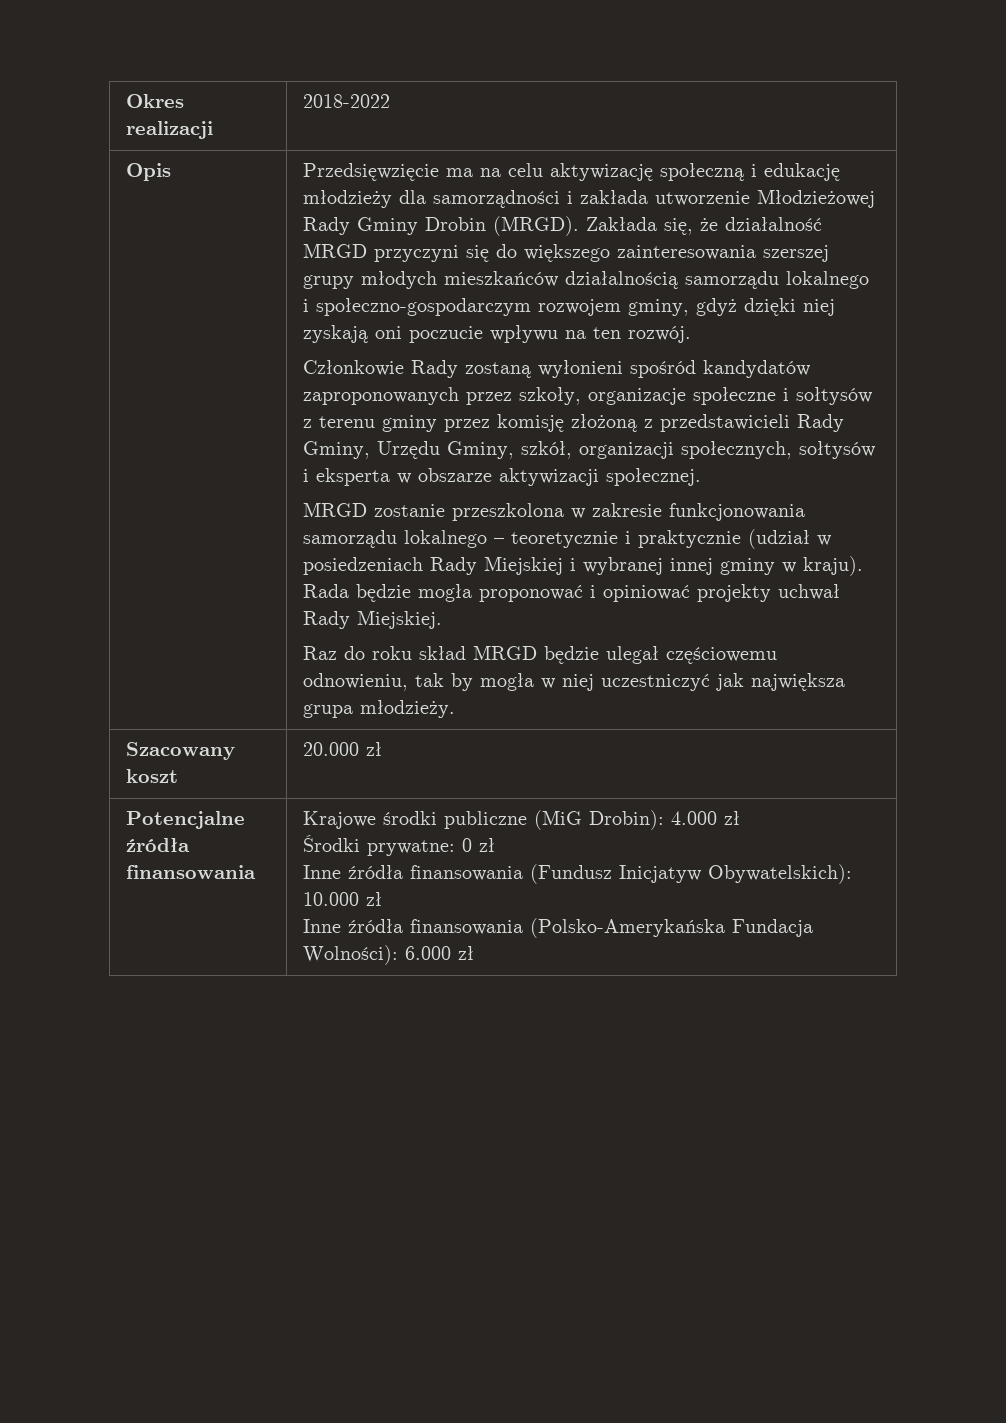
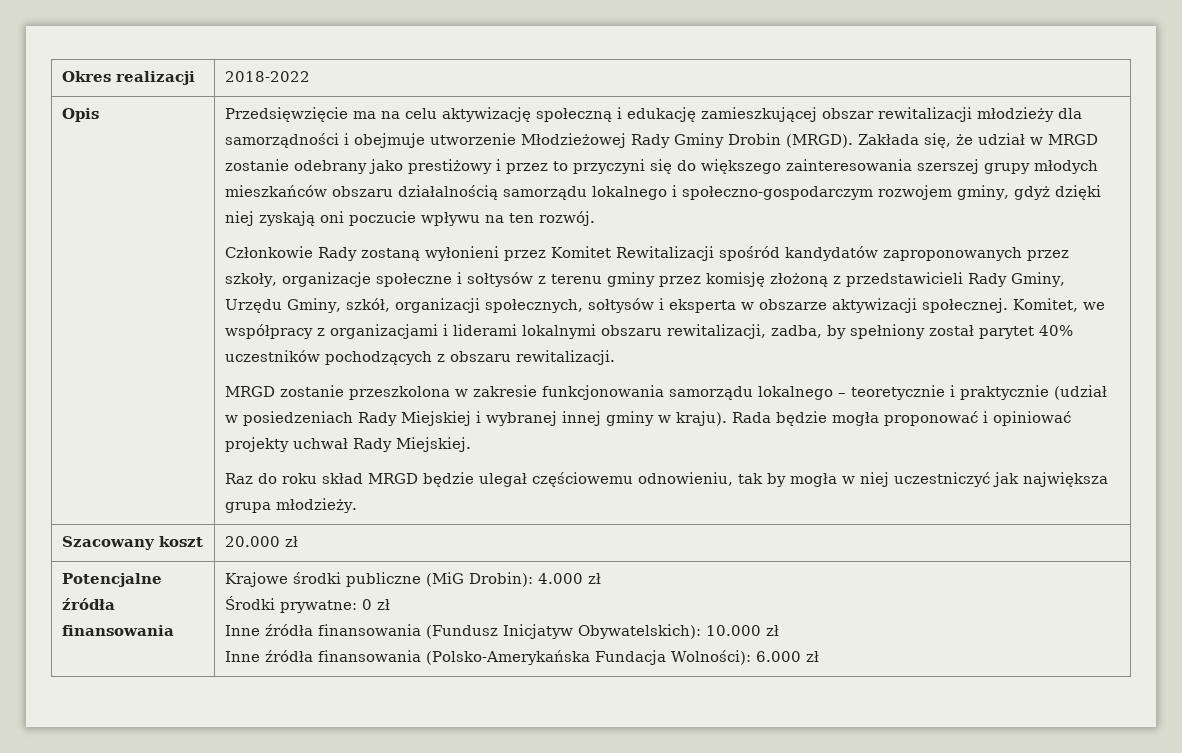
(840, 172) none -> [701,107,973,122] zamieszkującej obszar rewitalizacji
[579,190,648,204] zakłada -> [354,133,426,148] obejmuje
[724,217,822,231] [302,243,367,258] działalność MRGD -> [978,133,1099,145] [225,159,569,174] udział w MRGD zostanie odebrany jako prestiżowy i przez to
(559, 279) none -> [332,186,394,197] obszaru
(623, 369) none -> [504,246,715,261] przez Komitet Rewitalizacji
(701, 477) none -> [1013,298,1106,312] [225,324,1074,339] [225,350,616,365] Komitet, we współpracy z organizacjami i liderami lokalnymi obszaru rewitalizacji, zadba, by spełniony został parytet 40% uczestników pochodzących z obszaru rewitalizacji.

